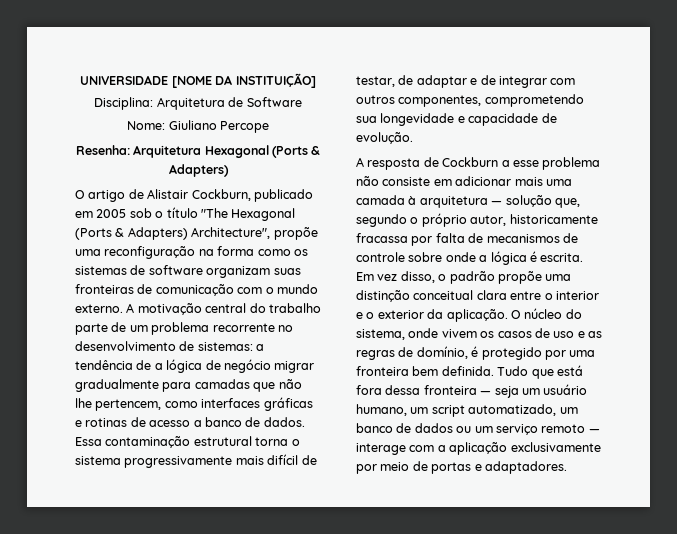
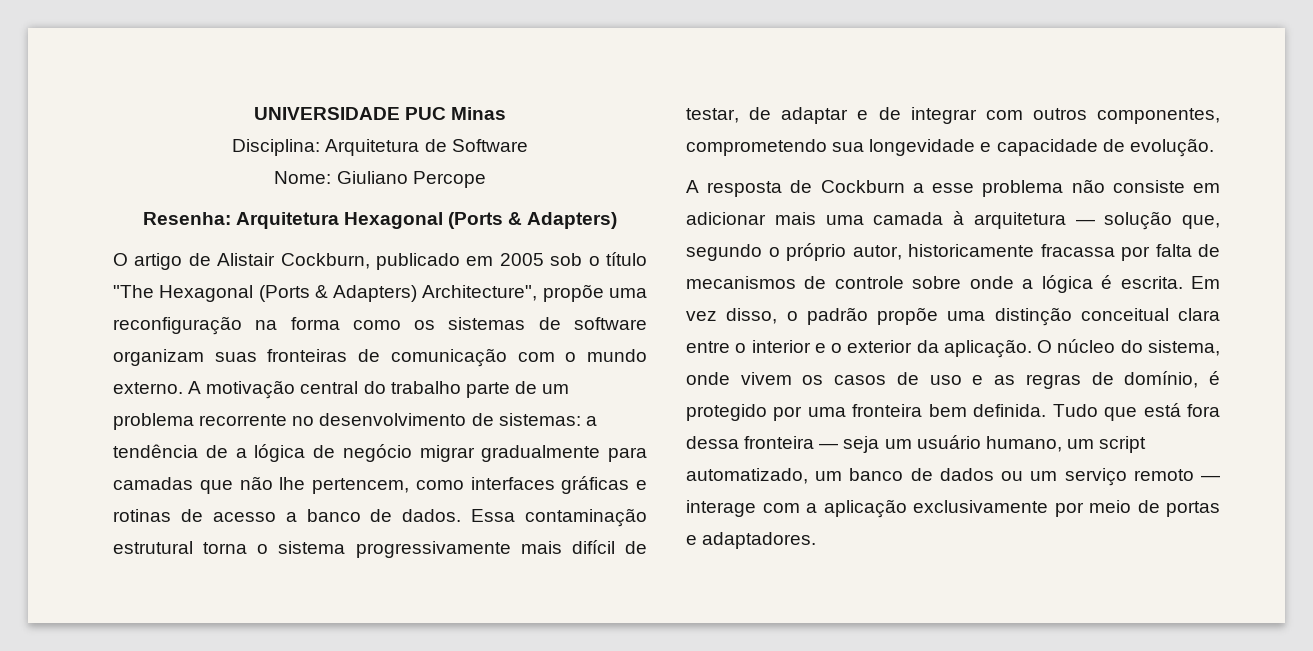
[171,73,316,88] [NOME DA INSTITUIÇÃO] -> [405,107,507,120] PUC Minas

